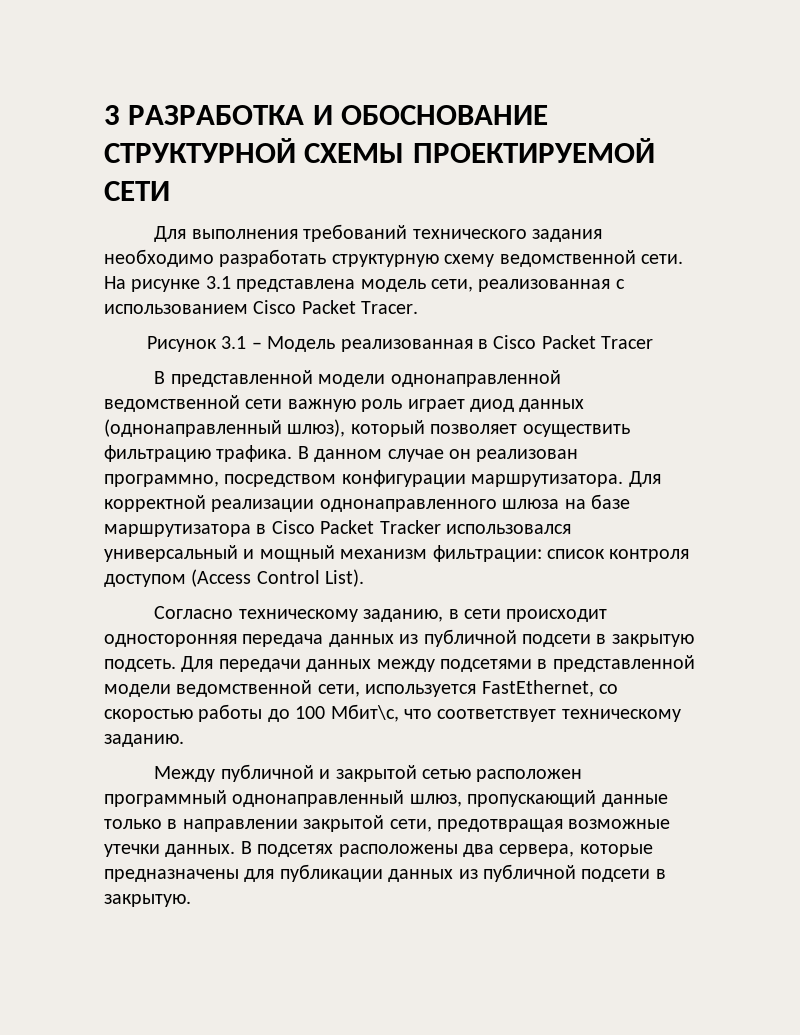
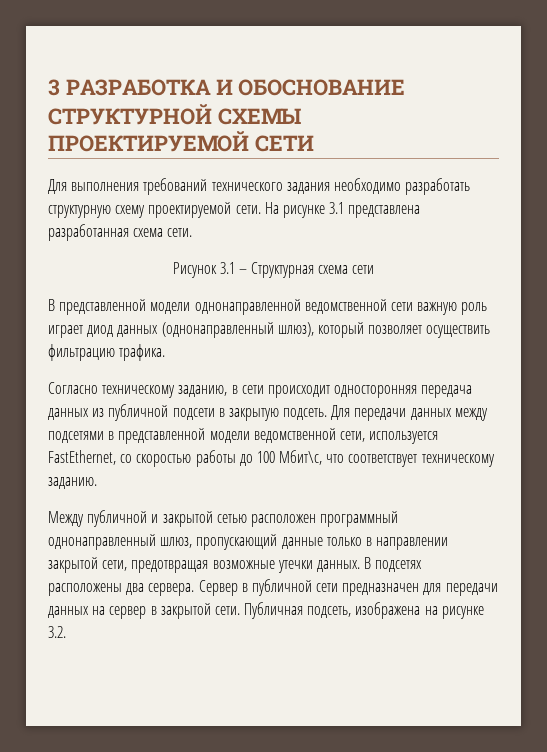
[499,250,636,267] ведомственной -> [148,202,232,218] проектируемой
[360,279,625,292] [104,300,419,314] [146,335,654,352] модель сети, реализованная c использованием Cisco Packet Tracer. // Рисунок 3.1 – Модель реализованная в Cisco Packet Tracer -> [48,224,193,241] [172,262,375,278] разработанная схема сети. // Рисунок 3.1 – Структурная схема сети
[297,446,579,462] [104,470,661,487] [104,494,630,512] [104,520,571,537] [104,545,690,562] [104,569,365,587] В данном случае он реализован программно, посредством конфигурации маршрутизатора. Для корректной реализации однонаправленного шлюза на базе маршрутизатора в Cisco Packet Tracker использовался универсальный и мощный механизм фильтрации: список контроля доступом (Access Control List). -> (166, 352) none
[499,844,653,857] [104,864,666,882] [104,894,191,907] сервера, которые предназначены для публикации данных из публичной подсети в закрытую. -> [148,579,498,596] [48,602,484,619] [48,626,66,638] сервера. Сервер в публичной сети предназначен для передачи данных на сервер в закрытой сети. Публичная подсеть, изображена на рисунке 3.2.

